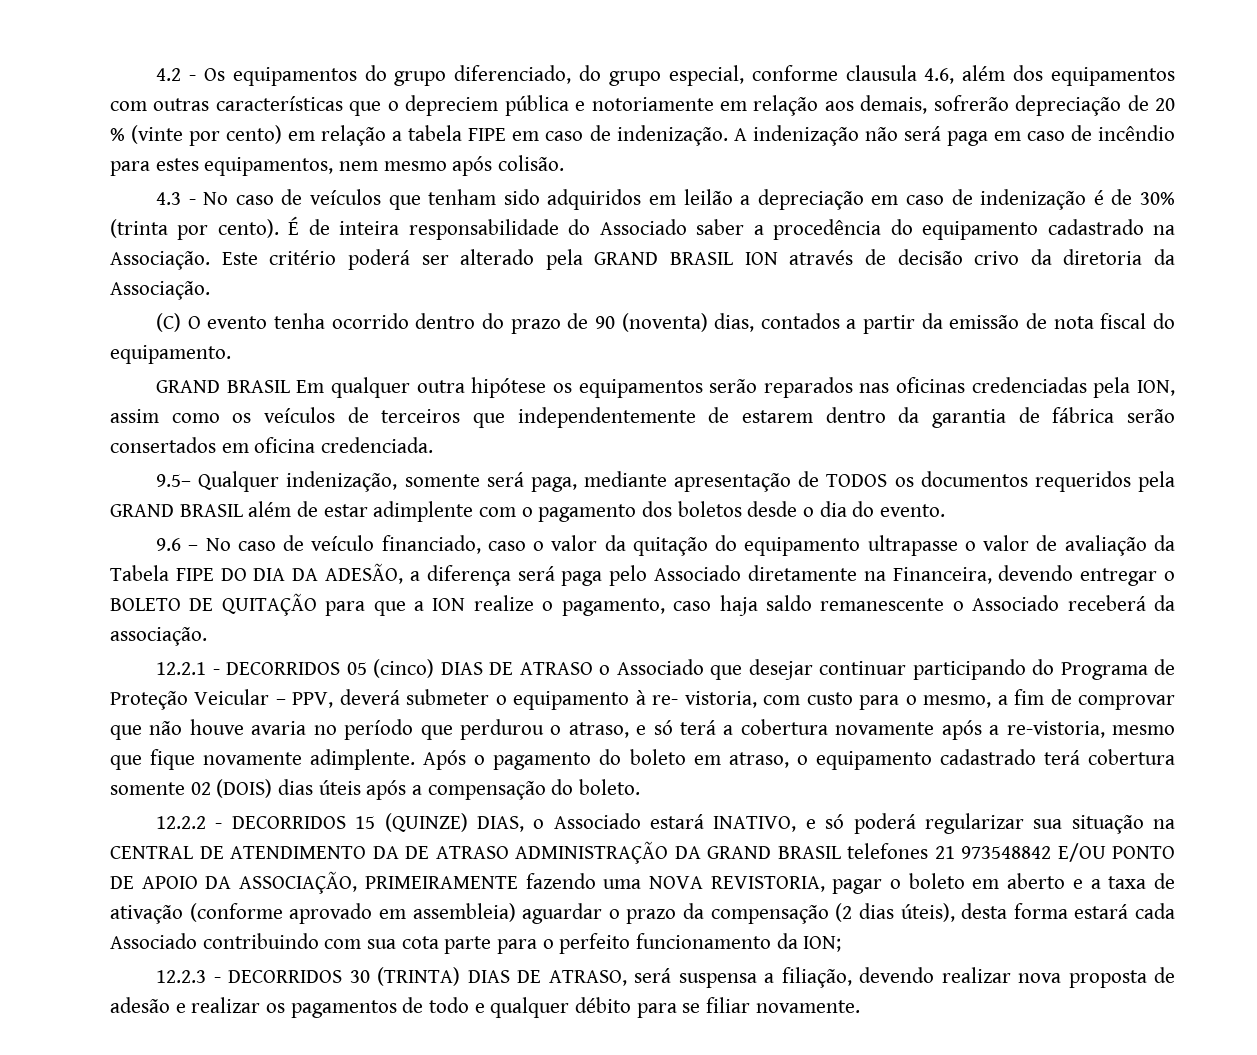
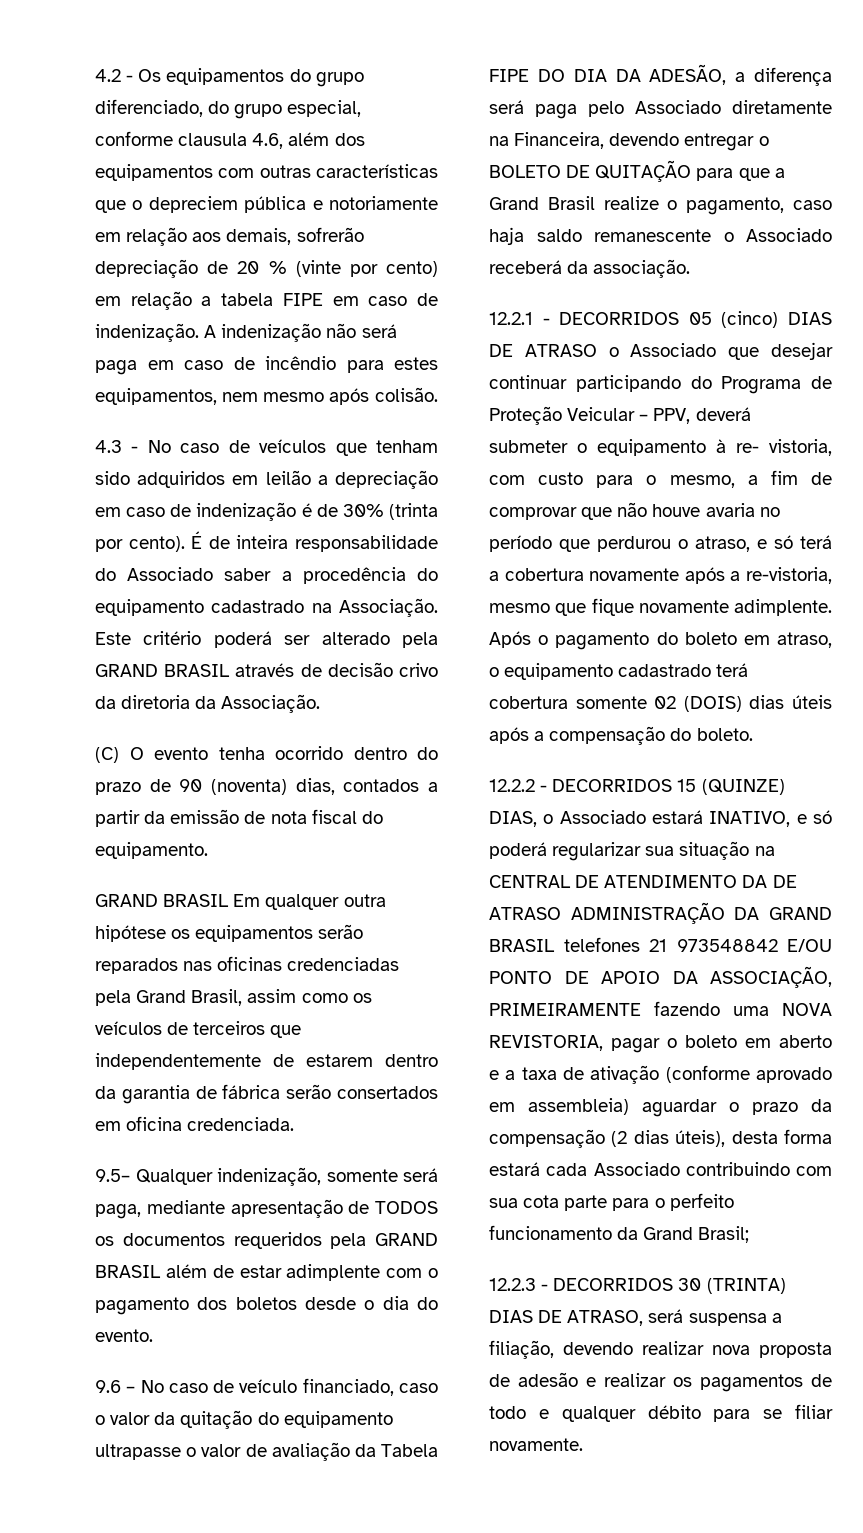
[744,252,778,265] ION -> (231, 670) none
[1137,380,1176,396] ION, -> [136,989,243,1006] Grand Brasil,
[432,598,466,611] ION -> [489,196,595,210] Grand Brasil
[803,936,842,952] ION; -> [643,1226,750,1243] Grand Brasil;

